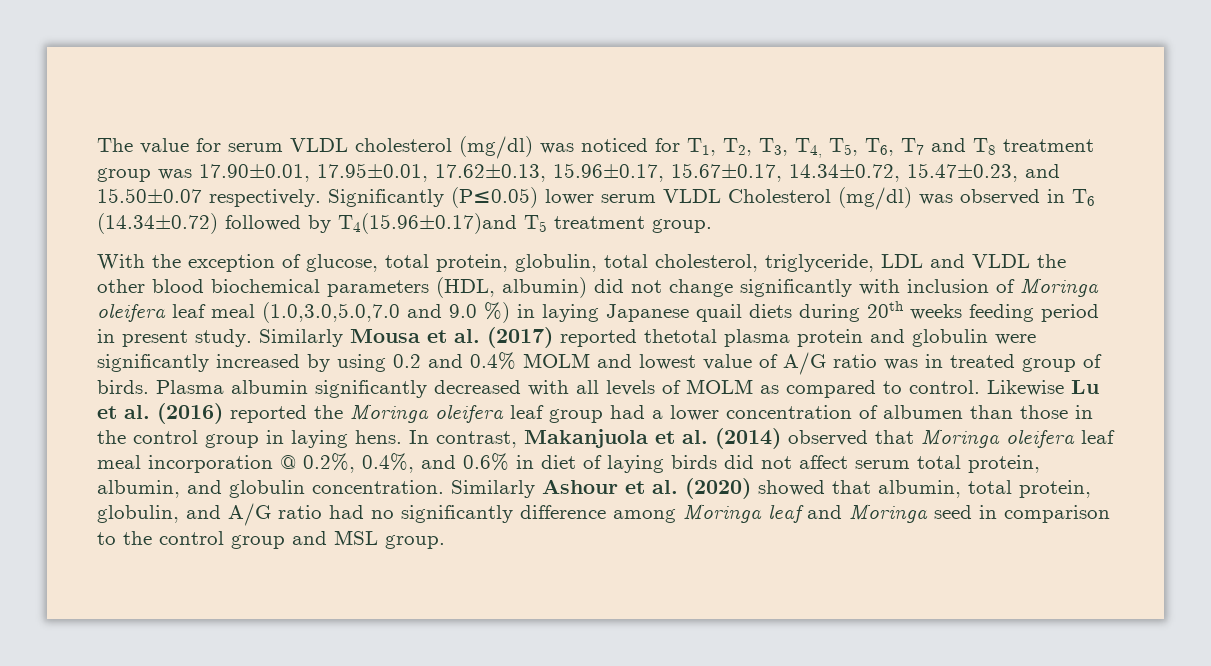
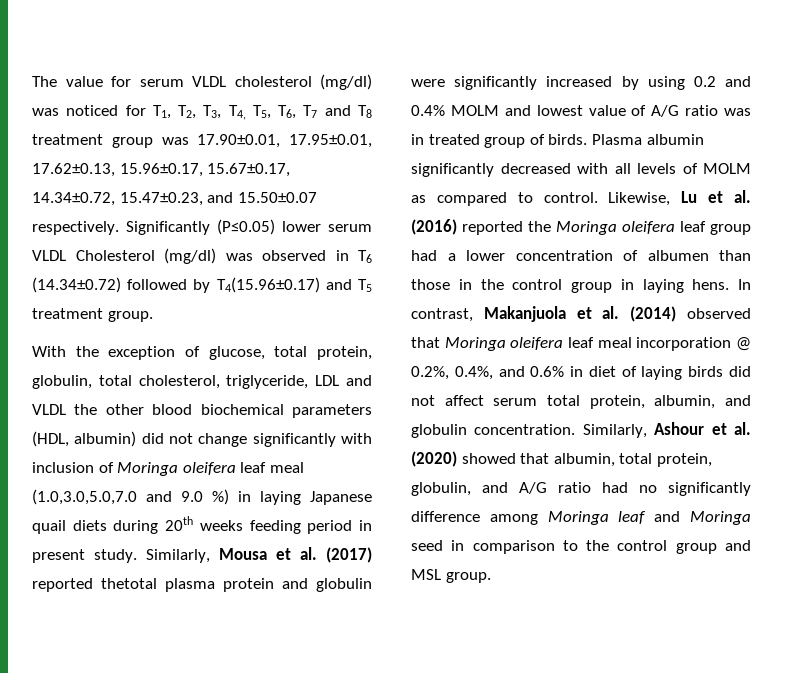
[338,213,517,234] T4(15.96±0.17)and -> [216,277,352,293] T4(15.96±0.17) and
[259,329,343,347] Similarly -> [146,549,210,563] Similarly,
[987,380,1064,396] Likewise -> [608,192,671,206] Likewise,
[451,480,535,498] Similarly -> [582,424,647,438] Similarly,

